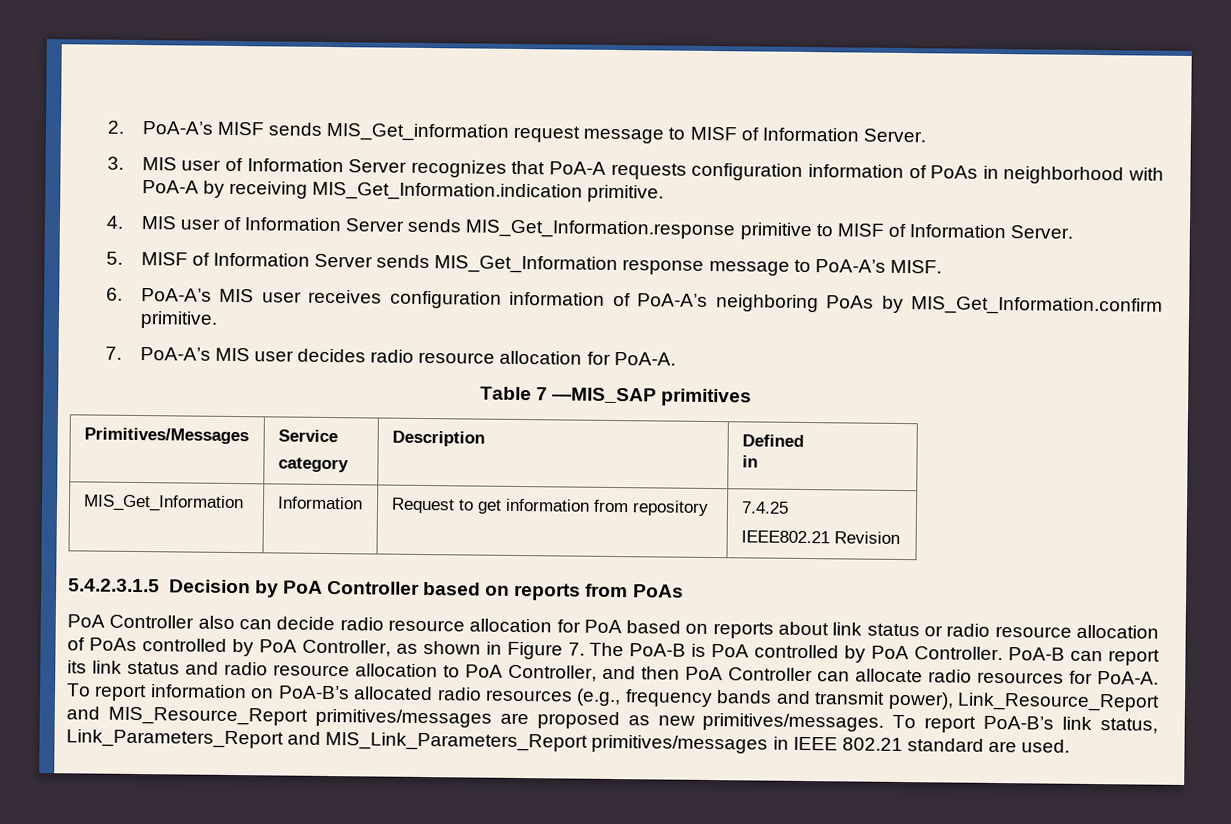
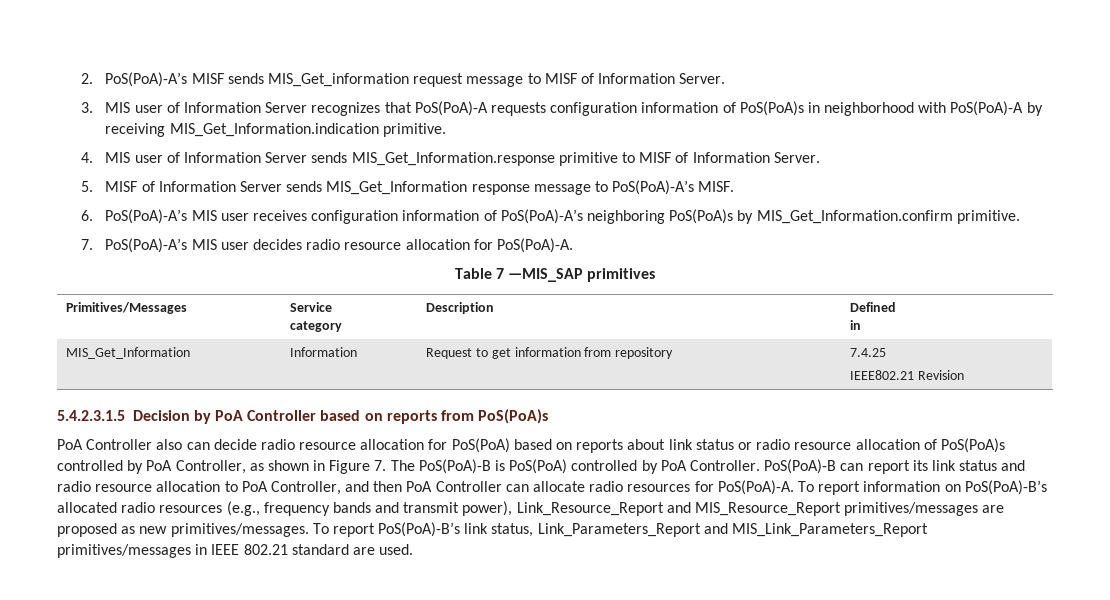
[141,121,214,135] PoA-A’s -> [105,72,188,87] PoS(PoA)-A’s
[549,161,607,175] PoA-A -> [414,101,488,116] PoS(PoA)-A
[930,165,979,179] PoAs -> [739,101,804,116] PoS(PoA)s
[141,180,199,194] PoA-A -> [950,101,1024,116] PoS(PoA)-A
[814,259,886,273] PoA-A’s -> [612,180,695,195] PoS(PoA)-A’s
[140,288,212,302] PoA-A’s -> [105,209,188,224] PoS(PoA)-A’s
[637,293,875,313] PoA-A’s neighboring PoAs -> [500,209,734,224] PoS(PoA)-A’s neighboring PoS(PoA)s
[139,347,211,361] PoA-A’s -> [105,238,188,253] PoS(PoA)-A’s
[613,351,676,366] PoA-A. -> [496,238,573,253] PoS(PoA)-A.
[632,584,684,598] PoAs -> [478,409,549,424] PoS(PoA)s
[583,619,622,634] PoA -> [451,438,510,453] PoS(PoA)
[88,637,137,651] PoAs -> [940,438,1005,453] PoS(PoA)s
[629,643,750,658] PoA-B is PoA -> [418,459,568,474] PoS(PoA)-B is PoS(PoA)
[1008,647,1066,661] PoA-B -> [764,459,837,474] PoS(PoA)-B
[1097,671,1159,685] PoA-A. -> [717,480,794,495] PoS(PoA)-A.
[277,685,350,700] PoA-B’s -> [964,480,1047,495] PoS(PoA)-B’s
[983,715,1055,730] PoA-B’s -> [378,522,461,537] PoS(PoA)-B’s

